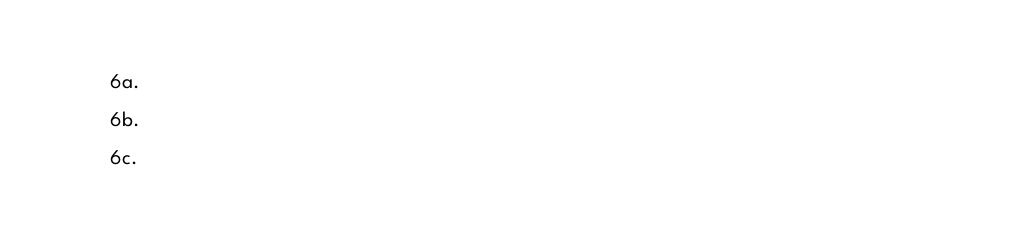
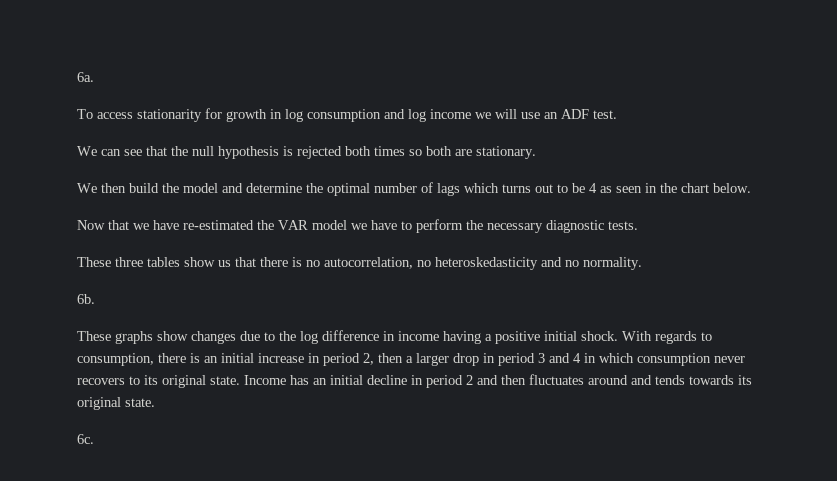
[110,111,140,127] 6b. -> [77,108,617,122] [77,146,536,159] [77,182,751,196] [77,219,638,233] [77,257,642,270] [77,294,95,304] [77,330,712,344] [77,353,745,366] [77,374,752,388] [77,397,155,410] To access stationarity for growth in log consumption and log income we will use an ADF test. // We can see that the null hypothesis is rejected both times so both are stationary. // We then build the model and determine the optimal number of lags which turns out to be 4 as seen in the chart below. // Now that we have re-estimated the VAR model we have to perform the necessary diagnostic tests. // These three tables show us that there is no autocorrelation, no heteroskedasticity and no normality. // 6b. // These graphs show changes due to the log difference in income having a positive initial shock. With regards to consumption, there is an initial increase in period 2, then a larger drop in period 3 and 4 in which consumption never recovers to its original state. Income has an initial decline in period 2 and then fluctuates around and tends towards its original state.

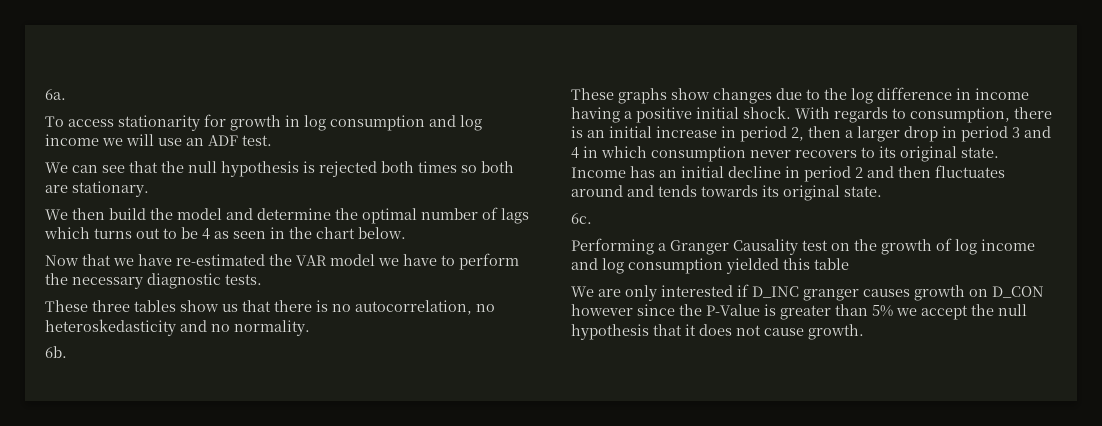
(94, 439) none -> [571,238,1035,255] [571,258,849,274] [571,284,1044,301] [571,304,1027,320] [571,324,864,340] // Performing a Granger Causality test on the growth of log income and log consumption yielded this table // We are only interested if D_INC granger causes growth on D_CON however since the P-Value is greater than 5% we accept the null hypothesis that it does not cause growth.

